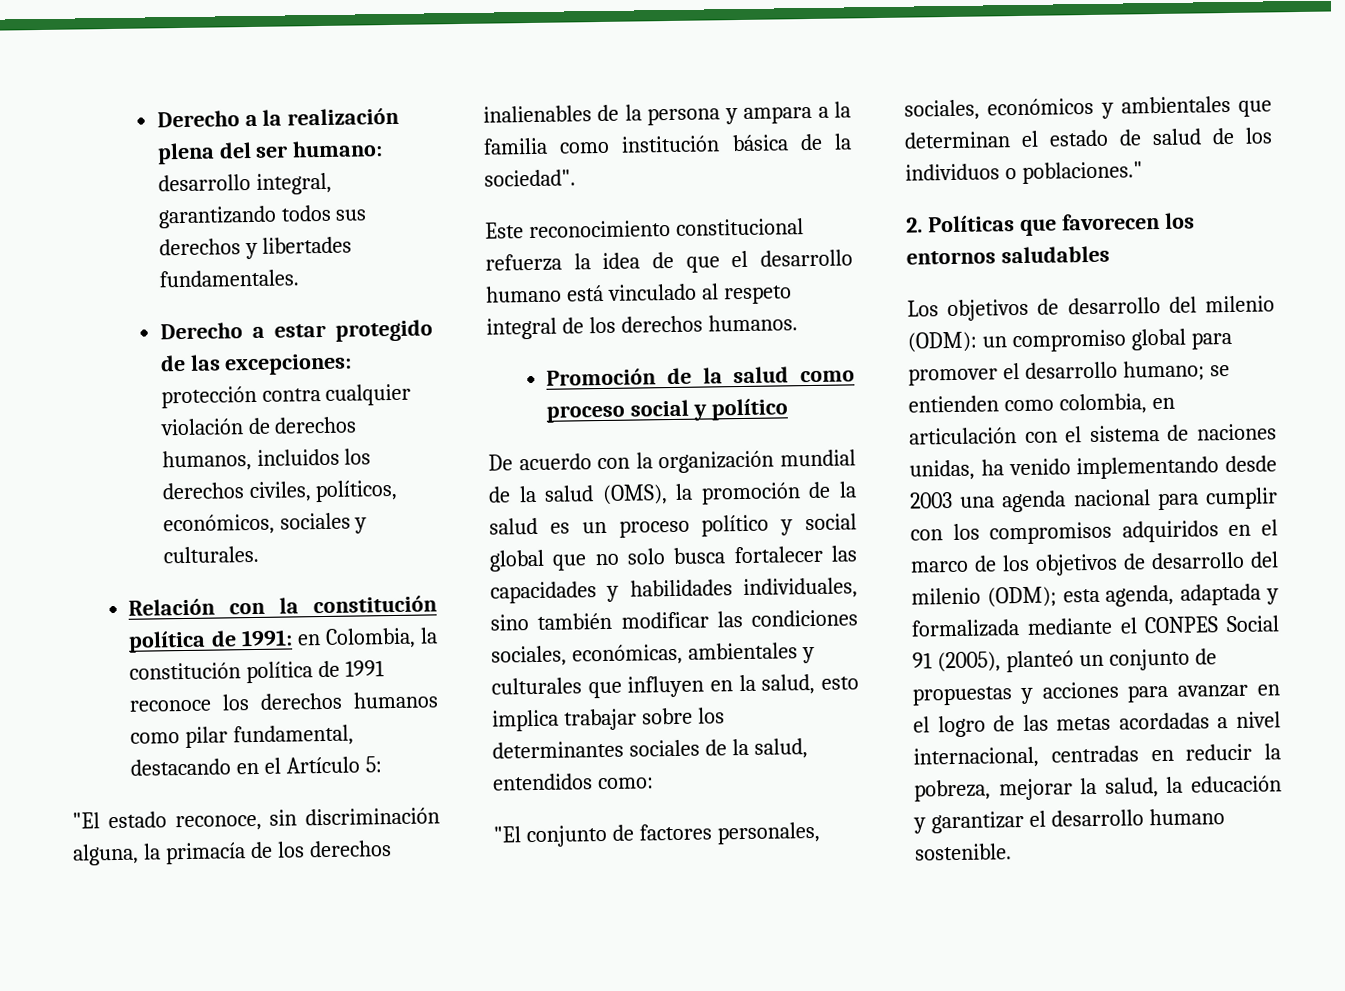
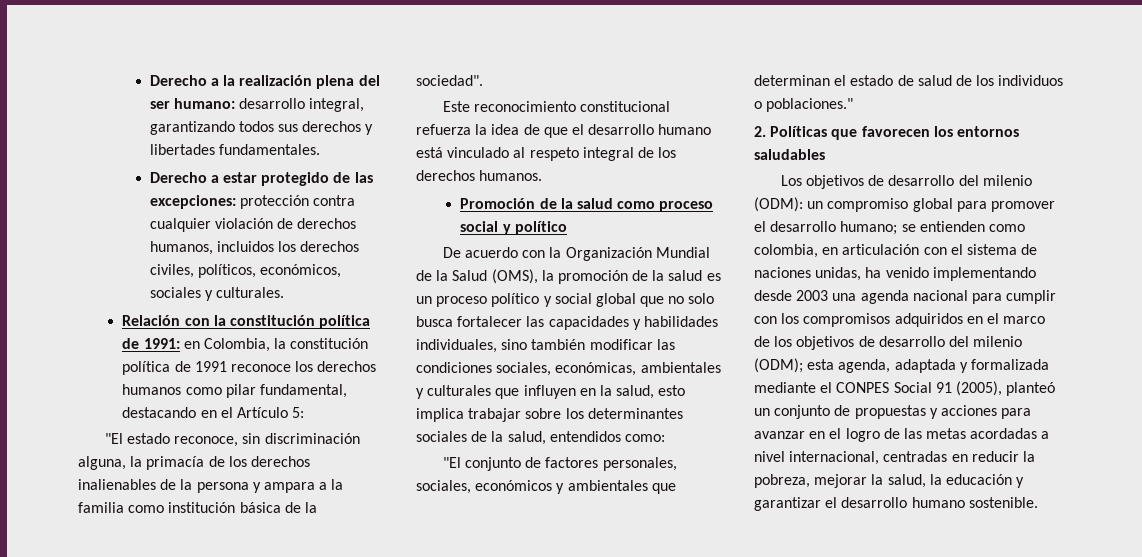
[658,449,856,474] [488,485,595,503] organización mundial de la salud -> [565,247,710,261] [416,270,488,281] Organización Mundial de la Salud

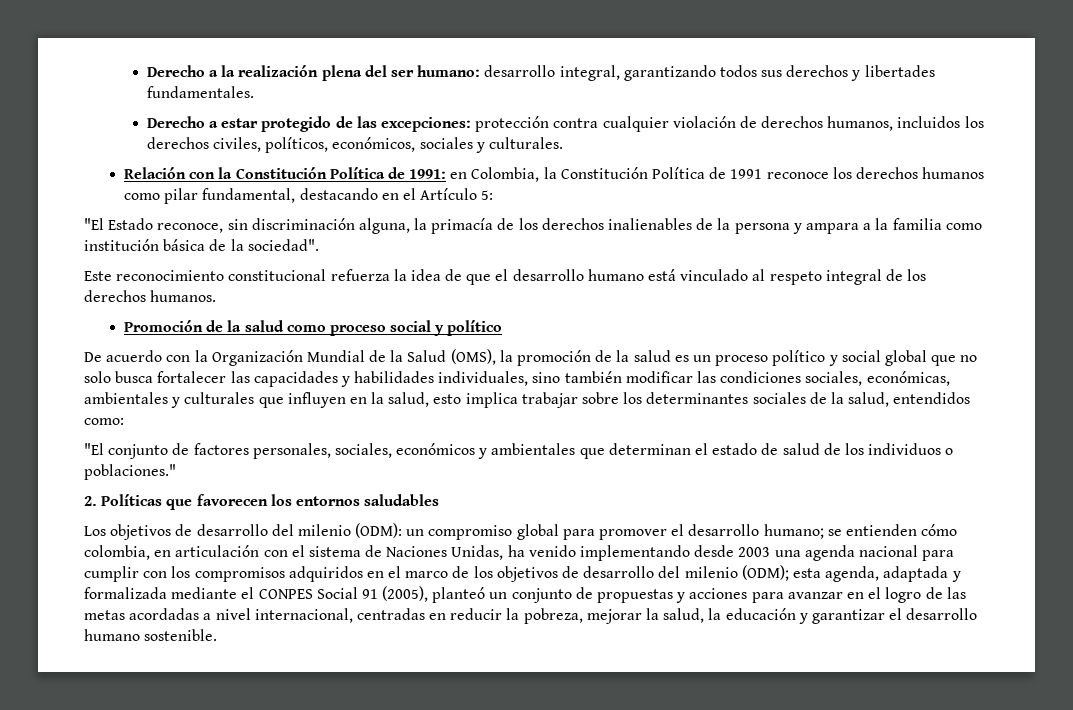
[229,315,371,329] constitución política -> [235,167,385,179] Constitución Política
[290,338,369,349] [122,361,171,375] constitución política -> [560,167,705,179] Constitución Política
[127,433,171,444] estado -> [108,218,154,230] Estado
[988,224,1025,232] como -> [921,524,958,536] cómo
[754,267,862,281] naciones unidas, -> [386,545,504,560] Naciones Unidas,

